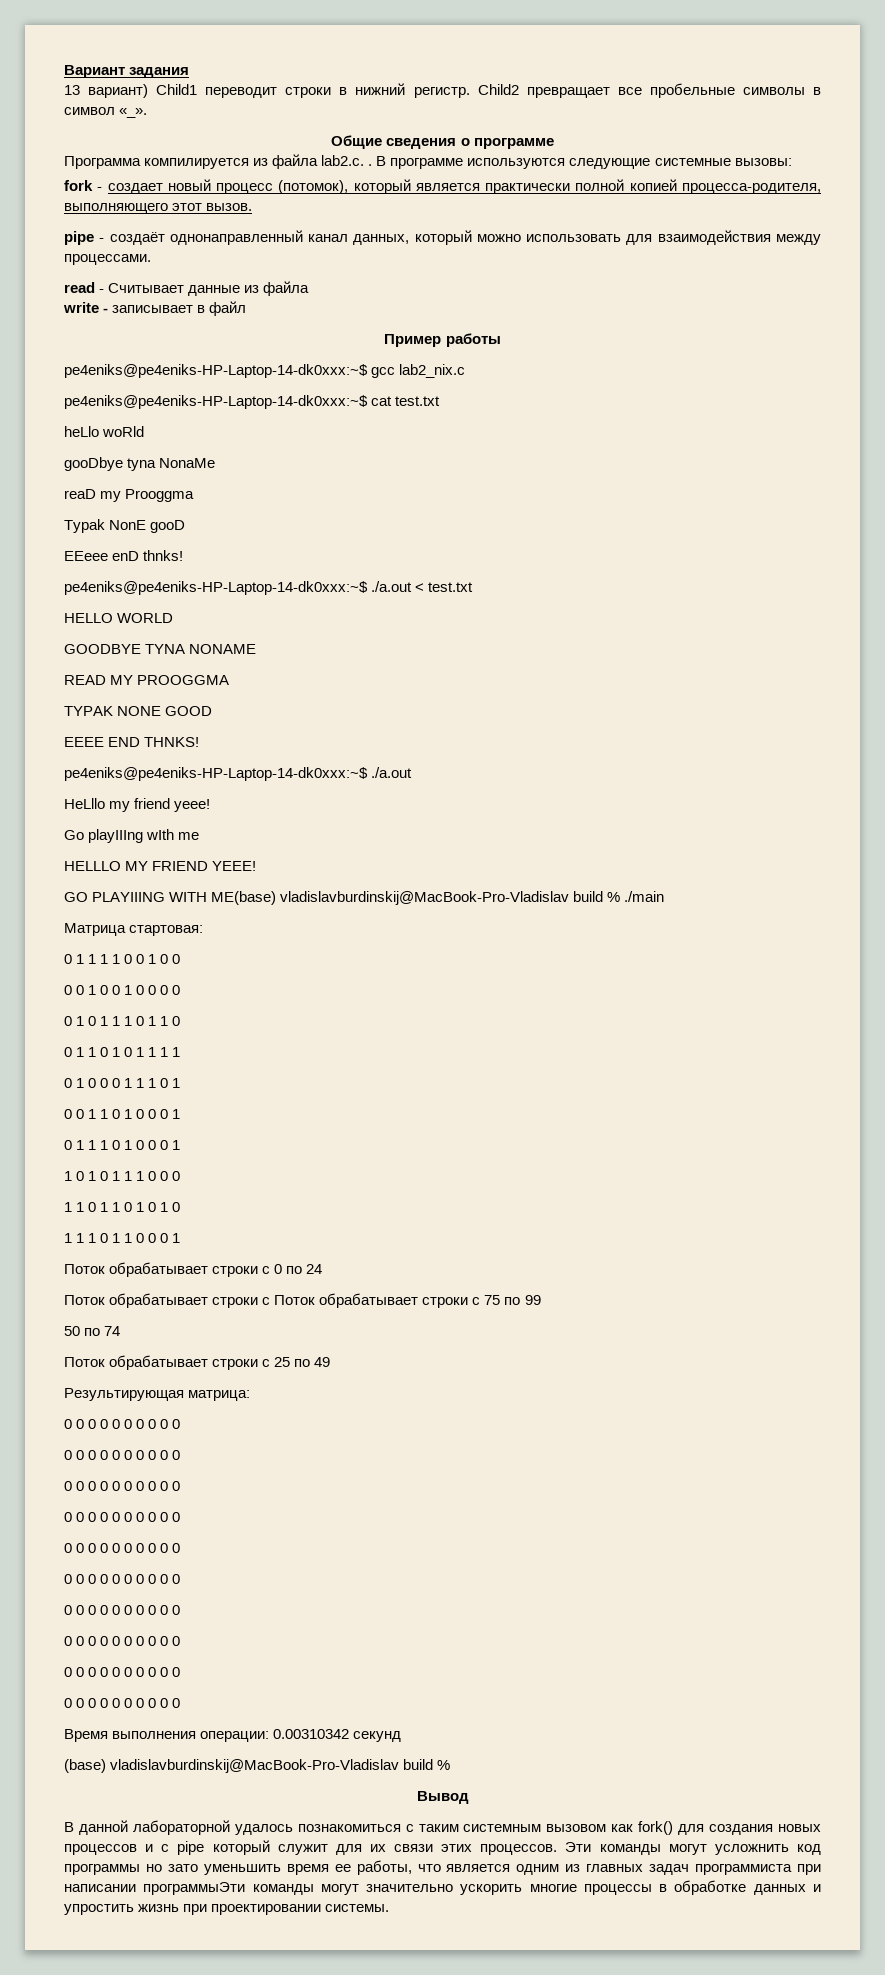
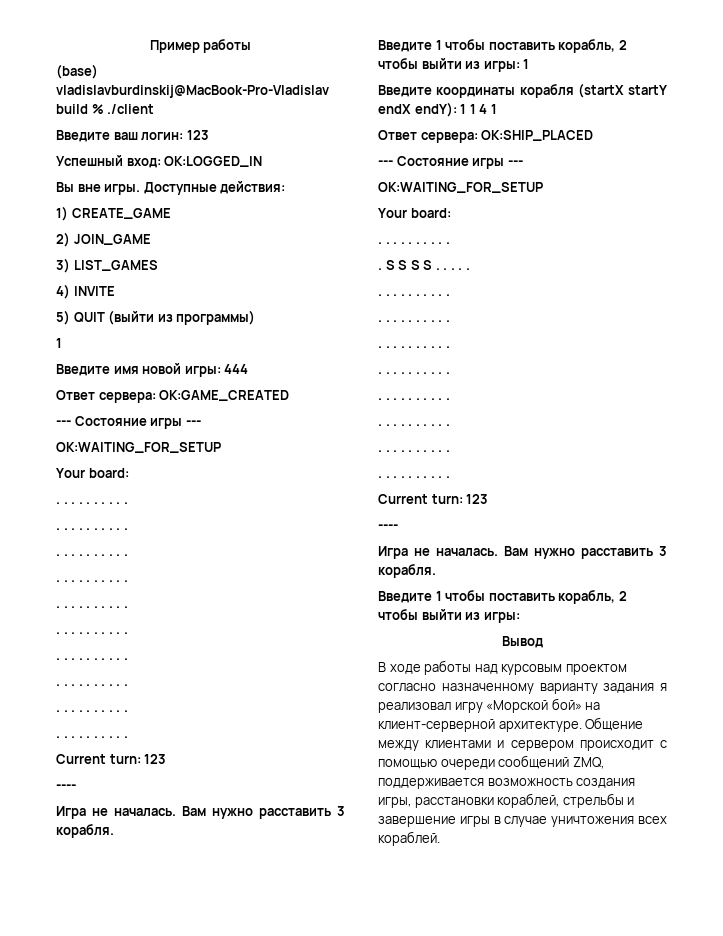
[64,65,190,78] [64,83,822,98] [64,107,148,118] [331,135,554,149] [64,154,792,169] [64,179,821,194] [64,203,253,214] [64,230,821,245] [64,254,151,265] [64,281,310,296] [63,301,247,316] [384,333,501,347] [64,364,466,378] [64,395,441,409] [64,426,145,437] [64,457,216,471] [64,489,195,502] [64,519,186,533] [64,550,184,561] [64,581,474,595] [64,613,174,623] [64,644,257,654] [64,675,230,685] [64,706,213,716] [64,737,200,747] [64,767,413,781] [64,798,211,812] [64,829,200,843] [64,861,257,871] [64,891,665,905] [64,923,204,936] [64,954,181,964] [64,985,181,995] [64,1016,181,1026] [64,1047,181,1057] [64,1078,181,1088] [64,1109,181,1119] [64,1140,181,1150] [64,1171,181,1181] [64,1202,181,1212] [64,1233,181,1243] [64,1262,323,1277] [64,1293,541,1308] [64,1326,121,1336] [64,1355,331,1370] [64,1388,251,1401] [64,1419,181,1429] [64,1450,181,1460] [64,1481,181,1491] [64,1512,181,1522] [64,1543,181,1553] [64,1574,181,1584] [64,1605,181,1615] [64,1636,181,1646] [64,1667,181,1677] [64,1698,181,1708] [64,1729,402,1742] [64,1759,451,1773] [416,1791,469,1804] [64,1820,821,1835] [64,1840,821,1855] [64,1860,822,1875] [64,1880,821,1895] [64,1904,390,1915] Вариант задания // 13 вариант) Child1 переводит строки в нижний регистр. Child2 превращает все пробельные символы в символ «_». // Общие сведения о программе // Программа компилируется из файла lab2.c. . В программе используются следующие системные вызовы: // fork - создает новый процесс (потомок), который является практически полной копией процесса-родителя, выполняющего этот вызов. // pipe - создаёт однонаправленный канал данных, который можно использовать для взаимодействия между процессами. // read - Считывает данные из файла // write - записывает в файл // Пример работы // pe4eniks@pe4eniks-HP-Laptop-14-dk0xxx:~$ gcc lab2_nix.c // pe4eniks@pe4eniks-HP-Laptop-14-dk0xxx:~$ cat test.txt // heLlo woRld // gooDbye tyna NonaMe // reaD my Prooggma // Typak NonE gooD // EEeee enD thnks! // pe4eniks@pe4eniks-HP-Laptop-14-dk0xxx:~$ ./a.out < test.txt // HELLO WORLD // GOODBYE TYNA NONAME // READ MY PROOGGMA // TYPAK NONE GOOD // EEEE END THNKS! // pe4eniks@pe4eniks-HP-Laptop-14-dk0xxx:~$ ./a.out // HeLllo my friend yeee! // Go playIIIng wIth me // HELLLO MY FRIEND YEEE! // GO PLAYIIING WITH ME(base) vladislavburdinskij@MacBook-Pro-Vladislav build % ./main // Матрица стартовая: // 0 1 1 1 1 0 0 1 0 0 // 0 0 1 0 0 1 0 0 0 0 // 0 1 0 1 1 1 0 1 1 0 // 0 1 1 0 1 0 1 1 1 1 // 0 1 0 0 0 1 1 1 0 1 // 0 0 1 1 0 1 0 0 0 1 // 0 1 1 1 0 1 0 0 0 1 // 1 0 1 0 1 1 1 0 0 0 // 1 1 0 1 1 0 1 0 1 0 // 1 1 1 0 1 1 0 0 0 1 // Поток обрабатывает строки с 0 по 24 // Поток обрабатывает строки с Поток обрабатывает строки с 75 по 99 // 50 по 74 // Поток обрабатывает строки с 25 по 49 // Результирующая матрица: // 0 0 0 0 0 0 0 0 0 0 // 0 0 0 0 0 0 0 0 0 0 // 0 0 0 0 0 0 0 0 0 0 // 0 0 0 0 0 0 0 0 0 0 // 0 0 0 0 0 0 0 0 0 0 // 0 0 0 0 0 0 0 0 0 0 // 0 0 0 0 0 0 0 0 0 0 // 0 0 0 0 0 0 0 0 0 0 // 0 0 0 0 0 0 0 0 0 0 // 0 0 0 0 0 0 0 0 0 0 // Время выполнения операции: 0.00310342 секунд // (base) vladislavburdinskij@MacBook-Pro-Vladislav build % // Вывод // В данной лабораторной удалось познакомиться с таким системным вызовом как fork() для создания новых процессов и с pipe который служит для их связи этих процессов. Эти команды могут усложнить код программы но зато уменьшить время ее работы, что является одним из главных задач программиста при написании программыЭти команды могут значительно ускорить многие процессы в обработке данных и упростить жизнь при проектировании системы. -> [149,39,252,53] [56,64,98,79] [56,85,329,98] [56,104,155,114] [56,130,209,142] [56,155,263,168] [56,181,286,195] [56,206,171,221] [56,232,151,247] [56,258,158,273] [56,284,115,299] [56,310,256,325] [56,338,62,348] [56,363,249,377] [56,390,290,403] [56,416,201,429] [56,442,221,453] [56,468,129,478] [56,502,128,504] [56,528,128,530] [56,554,128,556] [56,580,128,582] [56,606,128,608] [56,632,128,634] [56,658,128,660] [56,684,128,686] [56,710,128,712] [56,736,128,738] [56,754,167,764] [56,784,76,790] [56,806,345,819] [56,824,114,838] [378,39,627,53] [378,58,530,72] [378,83,667,98] [378,102,497,117] [378,130,594,143] [378,156,523,169] [378,182,543,193] [378,208,451,218] [378,242,450,244] [378,260,470,270] [378,294,450,296] [378,320,450,322] [378,346,450,348] [378,372,450,374] [378,398,450,400] [378,424,450,426] [378,450,450,452] [378,476,450,478] [378,494,489,504] [378,524,398,530] [378,546,667,559] [378,564,436,578] [378,590,627,604] [378,609,520,623] [502,636,543,648] [378,660,627,675] [378,683,667,694] [378,698,601,713] [378,717,644,732] [378,740,667,751] [378,755,604,770] [378,778,636,789] [378,793,635,808] [378,816,667,827] [378,831,440,846] Пример работы // (base) vladislavburdinskij@MacBook-Pro-Vladislav build % ./client // Введите ваш логин: 123 // Успешный вход: OK:LOGGED_IN // Вы вне игры. Доступные действия: // 1) CREATE_GAME // 2) JOIN_GAME // 3) LIST_GAMES // 4) INVITE // 5) QUIT (выйти из программы) // 1 // Введите имя новой игры: 444 // Ответ сервера: OK:GAME_CREATED // --- Состояние игры --- // OK:WAITING_FOR_SETUP // Your board: // . . . . . . . . . . // . . . . . . . . . . // . . . . . . . . . . // . . . . . . . . . . // . . . . . . . . . . // . . . . . . . . . . // . . . . . . . . . . // . . . . . . . . . . // . . . . . . . . . . // . . . . . . . . . . // Current turn: 123 // ---- // Игра не началась. Вам нужно расставить 3 корабля. // Введите 1 чтобы поставить корабль, 2 чтобы выйти из игры: 1 // Введите координаты корабля (startX startY endX endY): 1 1 4 1 // Ответ сервера: OK:SHIP_PLACED // --- Состояние игры --- // OK:WAITING_FOR_SETUP // Your board: // . . . . . . . . . . // . S S S S . . . . . // . . . . . . . . . . // . . . . . . . . . . // . . . . . . . . . . // . . . . . . . . . . // . . . . . . . . . . // . . . . . . . . . . // . . . . . . . . . . // . . . . . . . . . . // Current turn: 123 // ---- // Игра не началась. Вам нужно расставить 3 корабля. // Введите 1 чтобы поставить корабль, 2 чтобы выйти из игры: // Вывод // В ходе работы над курсовым проектом согласно назначенному варианту задания я реализовал игру «Морской бой» на клиент-серверной архитектуре. Общение между клиентами и сервером происходит с помощью очереди сообщений ZMQ, поддерживается возможность создания игры, расстановки кораблей, стрельбы и завершение игры в случае уничтожения всех кораблей.

